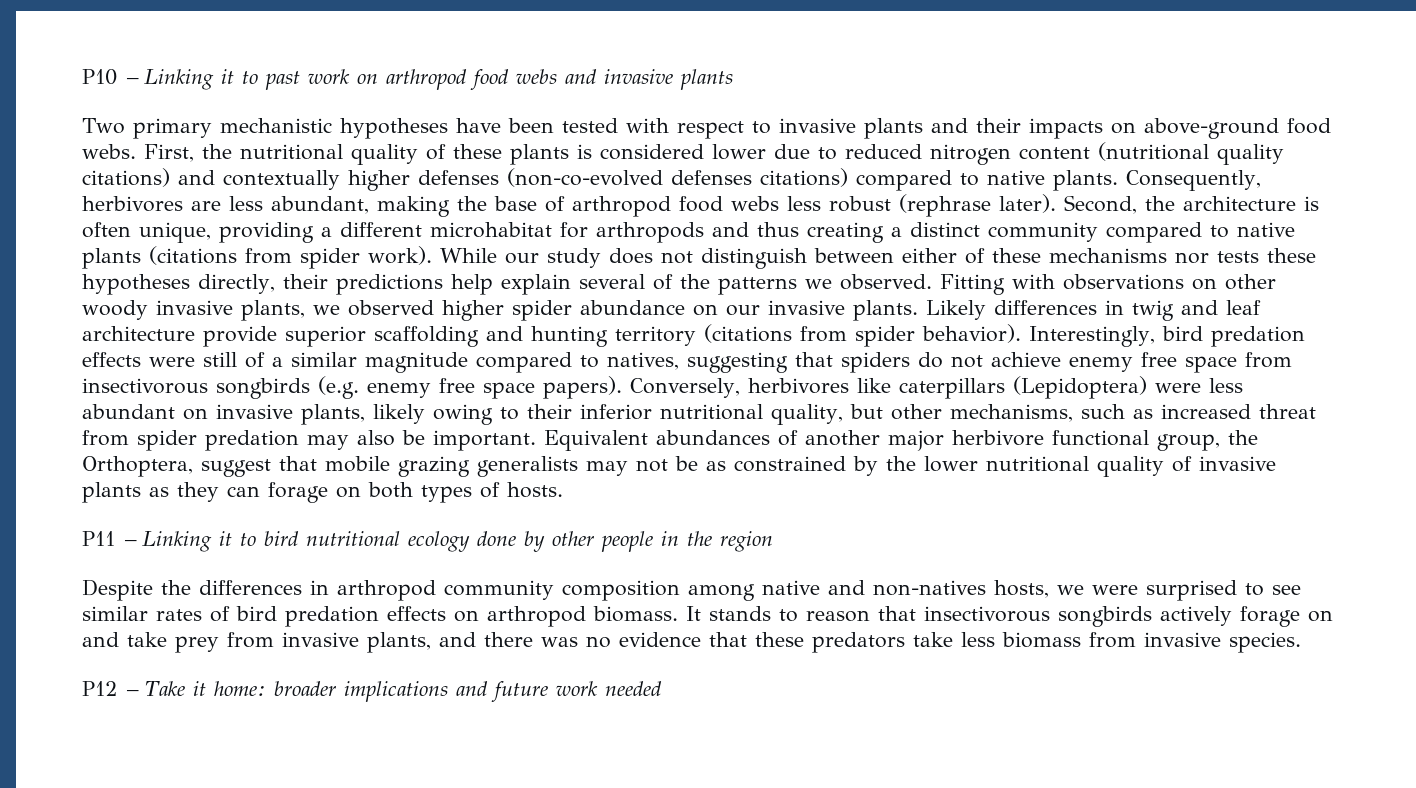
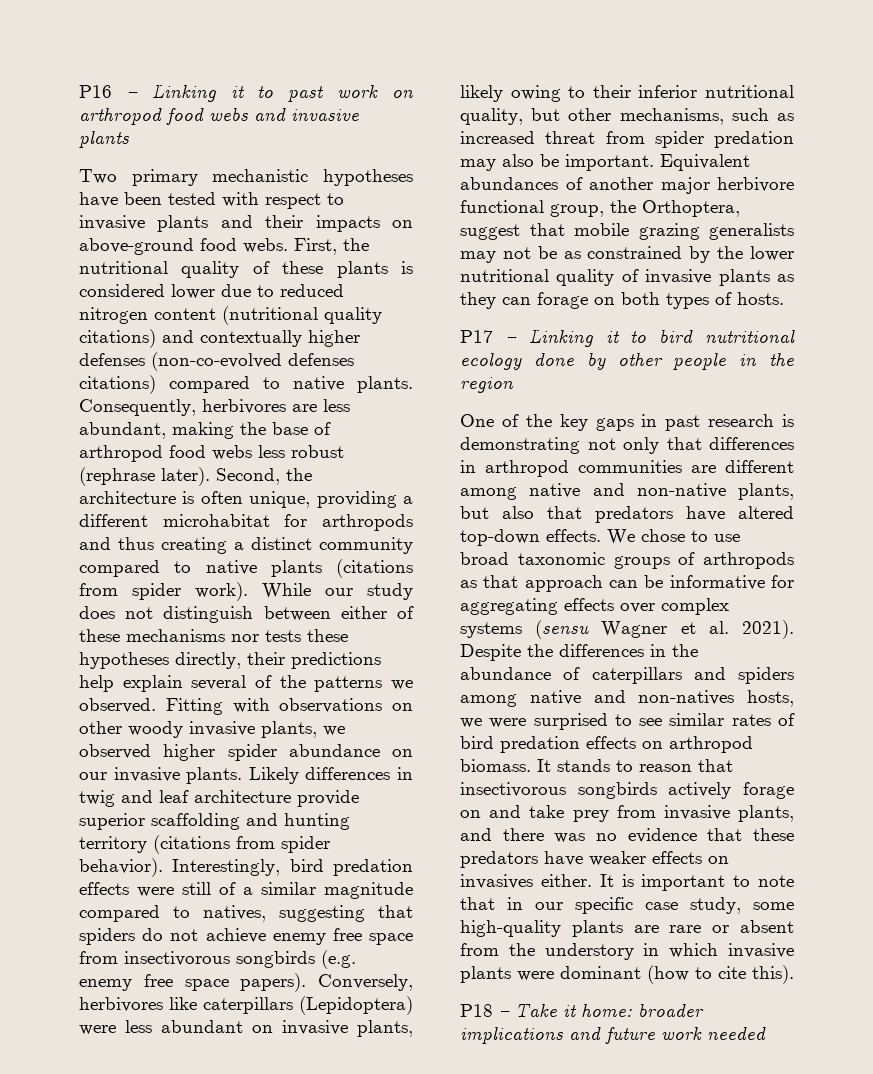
[82,69,117,85] P10 -> [79,85,112,98] P16
[82,531,115,546] P11 -> [460,330,493,343] P17
[82,579,680,601] Despite the differences in arthropod community composition -> [460,414,794,431] [460,437,794,454] [460,460,794,477] [460,483,794,500] [460,506,794,523] [460,529,740,546] [460,552,794,569] [460,575,794,592] [460,598,729,615] [460,620,794,639] [460,644,698,661] [460,667,794,684] One of the key gaps in past research is demonstrating not only that differences in arthropod communities are different among native and non-native plants, but also that predators have altered top-down effects. We chose to use broad taxonomic groups of arthropods as that approach can be informative for aggregating effects over complex systems (sensu Wagner et al. 2021). Despite the differences in the abundance of caterpillars and spiders
[913,632,1301,653] [82,681,117,696] take less biomass from invasive species. // P12 -> [544,851,729,866] [460,874,794,891] [460,897,794,914] [460,920,794,937] [460,943,794,960] [460,965,794,984] [460,1004,493,1017] have weaker effects on invasives either. It is important to note that in our specific case study, some high-quality plants are rare or absent from the understory in which invasive plants were dominant (how to cite this). // P18

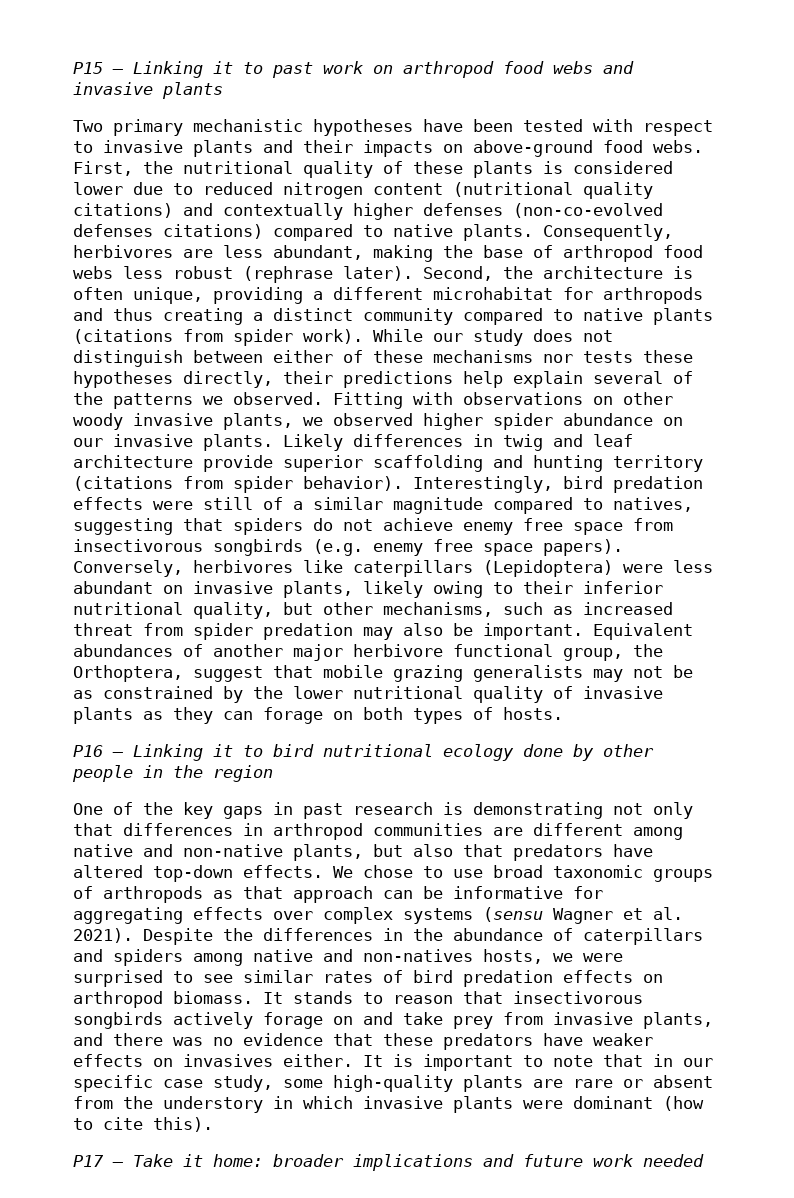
[79,85,112,98] P16 -> [73,62,103,74] P15
[460,330,493,343] P17 -> [73,745,103,757] P16
[460,1004,493,1017] P18 -> [73,1155,104,1167] P17

